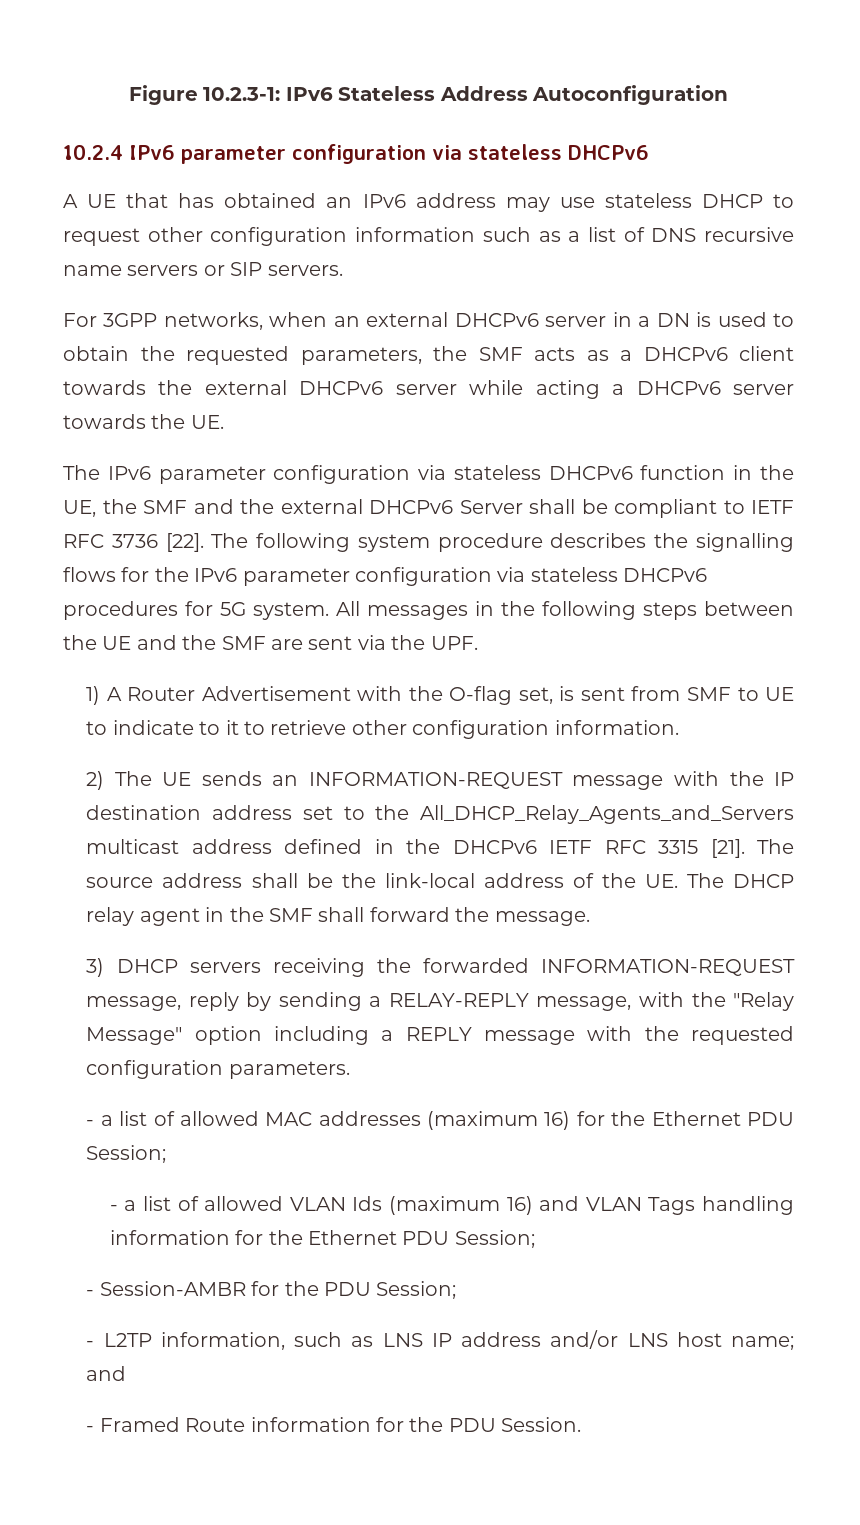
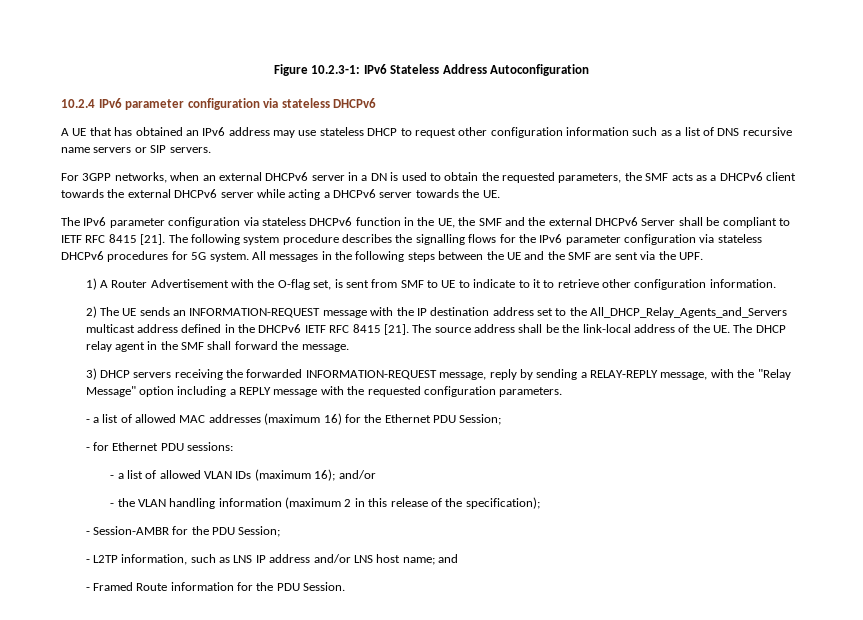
[111,533,204,552] 3736 [22]. -> [108,234,166,245] 8415 [21].
[658,840,699,854] 3315 -> [352,324,381,333] 8415
(167, 1154) none -> [85,442,234,451] // - for Ethernet PDU sessions:
[352,1196,794,1215] [109,1230,535,1248] Ids (maximum 16) and VLAN Tags handling information for the Ethernet PDU Session; -> [235,469,376,481] [110,497,540,509] IDs (maximum 16); and/or // - the VLAN handling information (maximum 2 in this release of the specification);

